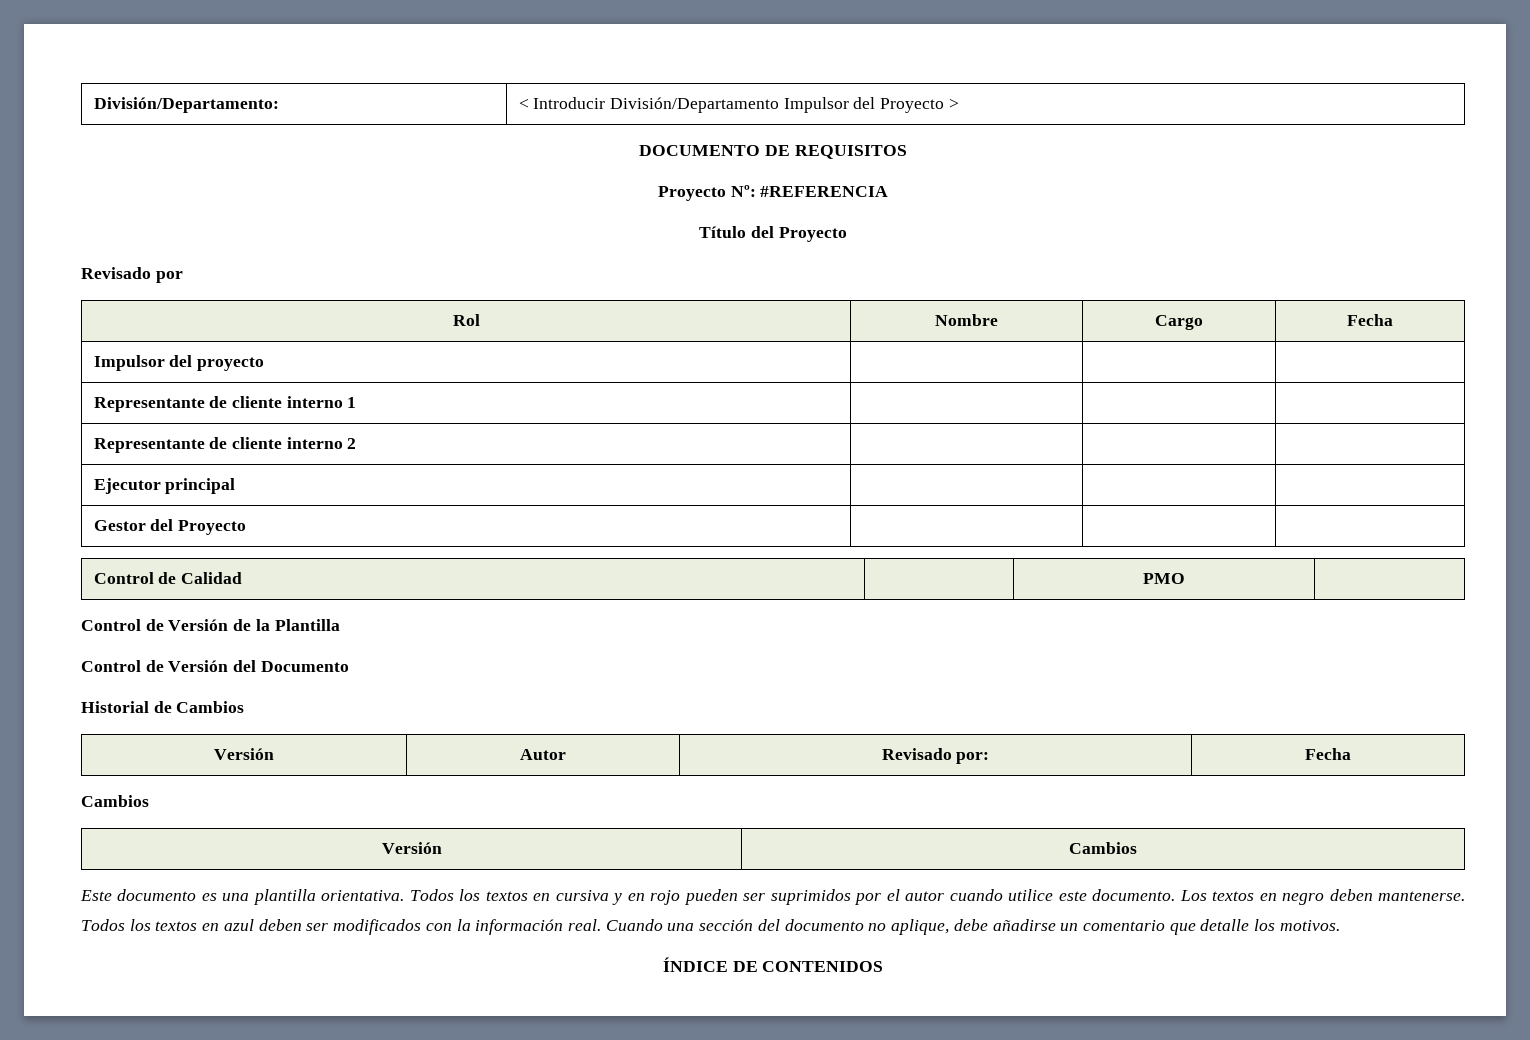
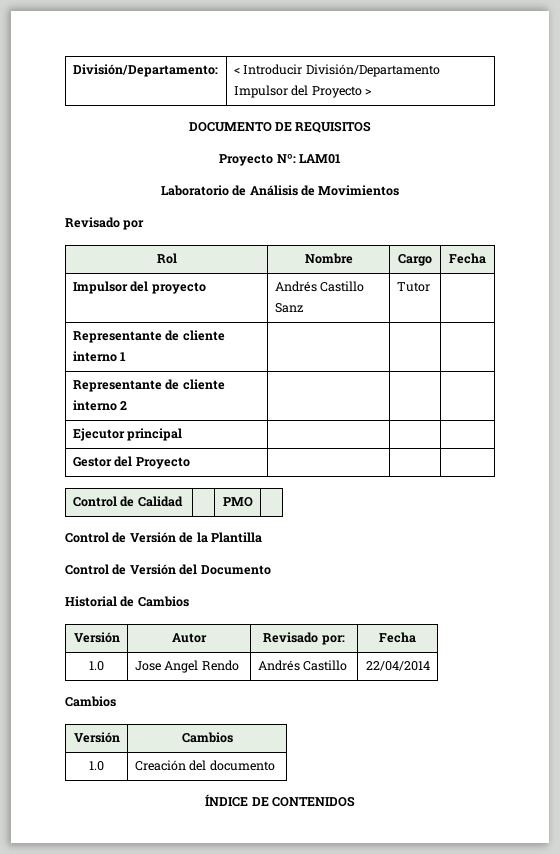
[760,186,889,197] [699,226,847,242] #REFERENCIA // Título del Proyecto -> [298,154,341,164] [160,185,400,196] LAM01 // Laboratorio de Análisis de Movimientos
(264, 364) | -> [274,281,365,292] [274,303,303,313] [396,282,430,292] Andrés Castillo Sanz | Tutor
[81,795,149,807] [381,842,442,854] [1069,842,1137,854] [80,889,1466,905] [81,919,1340,935] // Cambios // Versión | Cambios // Este documento es una plantilla orientativa. Todos los textos en cursiva y en rojo pueden ser suprimidos por el autor cuando utilice este documento. Los textos en negro deben mantenerse. Todos los textos en azul deben ser modificados con la información real. Cuando una sección del documento no aplique, debe añadirse un comentario que detalle los motivos. -> [89,661,104,671] [134,660,239,673] [257,660,348,671] [365,661,430,671] [65,696,116,707] [73,732,120,743] [181,732,233,743] [89,761,104,771] [134,760,275,771] // 1.0 | Jose Angel Rendo | Andrés Castillo | 22/04/2014 // Cambios // Versión | Cambios // 1.0 | Creación del documento

